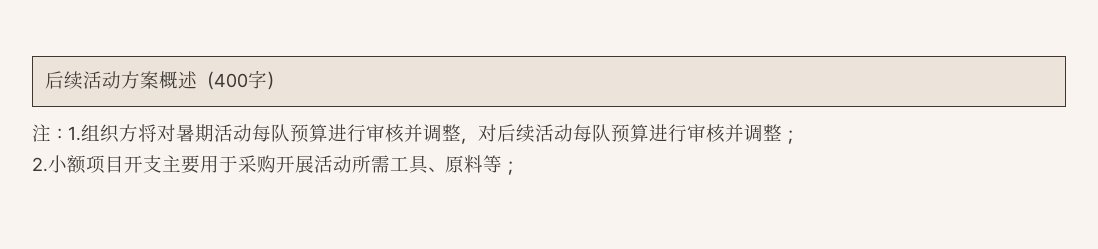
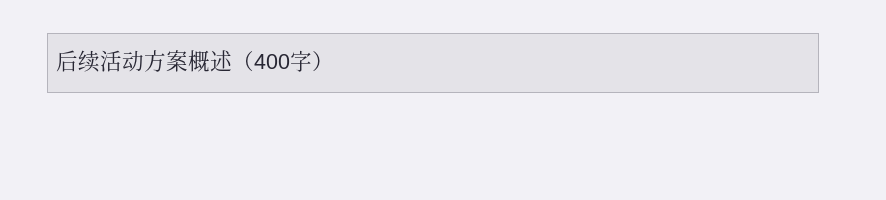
[32,124,799,144] [32,155,519,175] // 注：1.组织方将对暑期活动每队预算进行审核并调整，对后续活动每队预算进行审核并调整； // 2.小额项目开支主要用于采购开展活动所需工具、原料等； -> (334, 61) none

